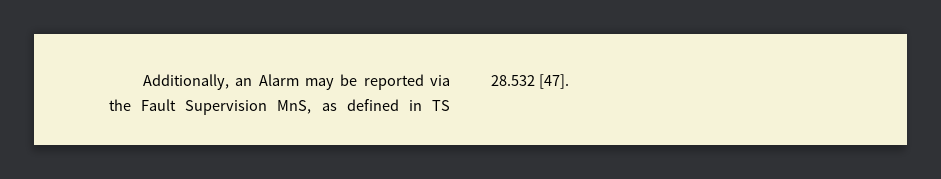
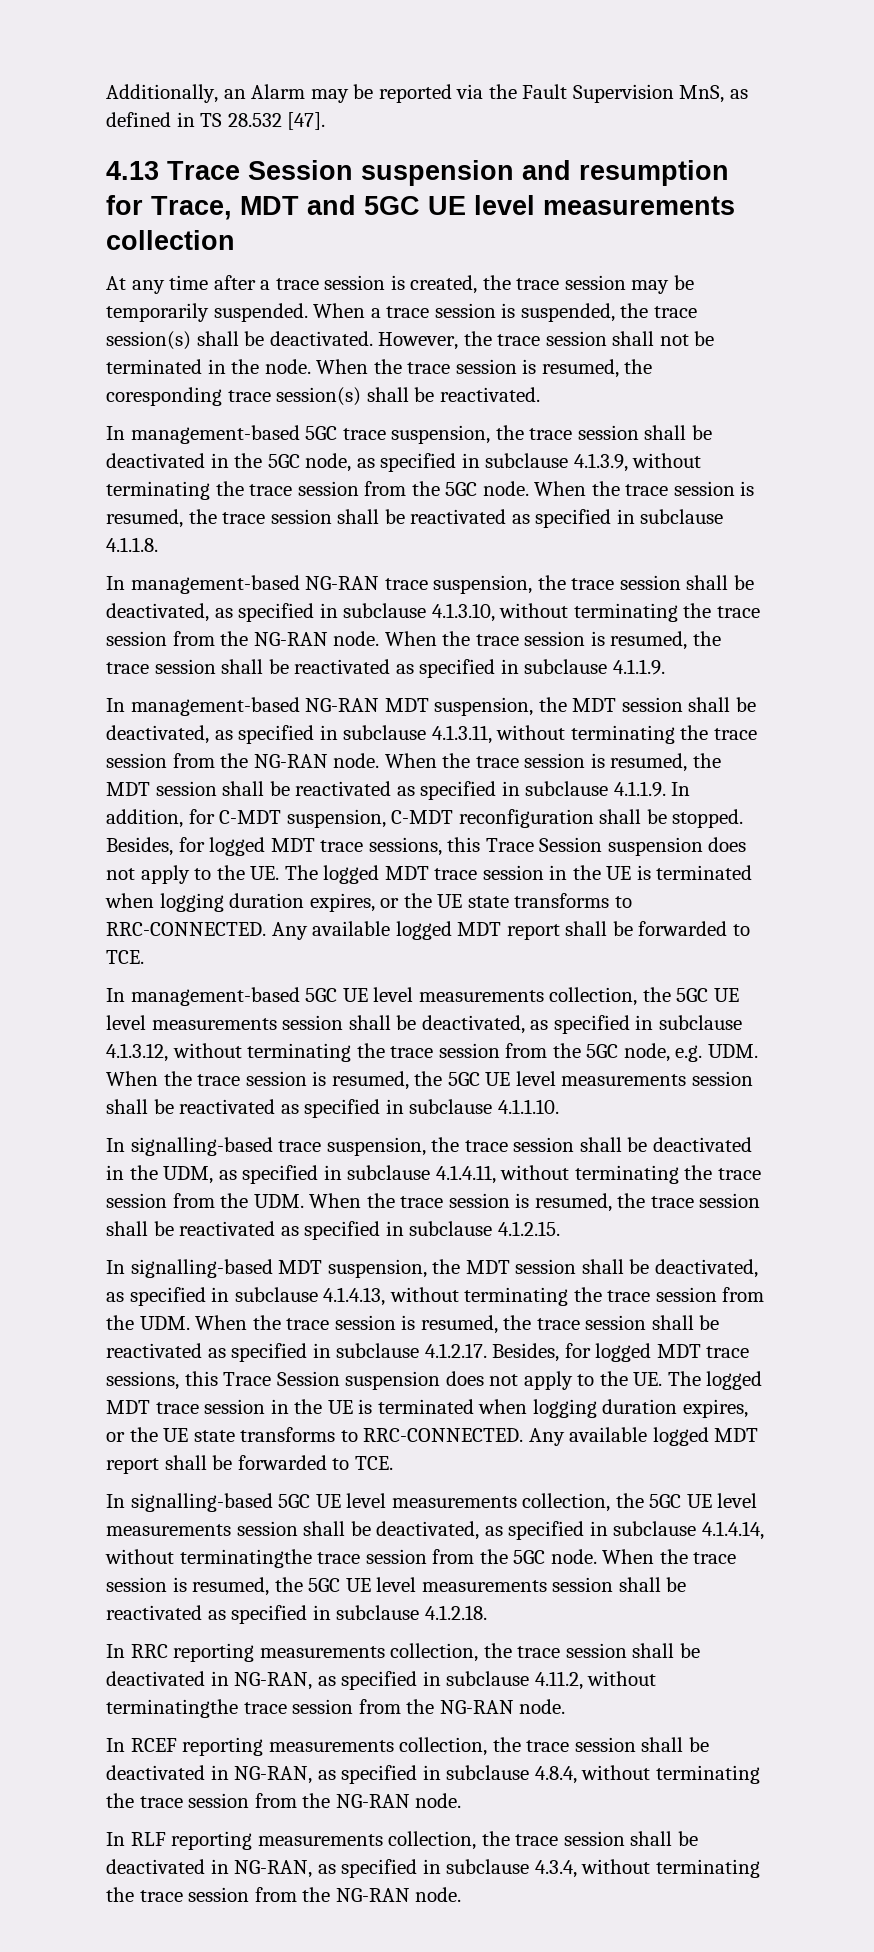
(569, 81) none -> [106,160,729,186] [106,195,735,220] [106,230,235,250] [106,275,694,294] [106,303,697,322] [106,331,715,350] [106,359,653,378] [106,387,540,406] [106,425,712,444] [106,453,702,472] [106,481,755,500] [106,509,724,528] [106,537,158,552] [106,575,754,594] [106,603,760,622] [106,631,721,650] [106,659,665,678] [106,697,756,716] [106,725,757,744] [106,753,721,772] [106,781,691,800] [106,809,744,828] [106,837,747,856] [106,865,753,884] [105,893,632,912] [106,921,750,940] [106,950,144,964] [106,987,739,1006] [106,1015,742,1034] [106,1043,758,1062] [106,1071,753,1090] [106,1099,559,1118] [106,1137,752,1156] [106,1165,761,1184] [106,1193,761,1212] [106,1221,560,1240] [106,1259,758,1278] [106,1287,765,1306] [106,1315,720,1334] [106,1343,750,1362] [106,1371,763,1390] [106,1399,748,1418] [106,1427,759,1446] [106,1455,393,1474] [106,1493,758,1512] [106,1521,764,1540] [105,1549,737,1568] [106,1577,687,1596] [106,1605,487,1624] [106,1643,700,1662] [106,1671,657,1690] [106,1699,566,1718] [106,1737,709,1756] [106,1765,760,1784] [106,1793,462,1808] [106,1831,698,1850] [106,1859,760,1878] [106,1887,462,1902] // 4.13 Trace Session suspension and resumption for Trace, MDT and 5GC UE level measurements collection // At any time after a trace session is created, the trace session may be temporarily suspended. When a trace session is suspended, the trace session(s) shall be deactivated. However, the trace session shall not be terminated in the node. When the trace session is resumed, the coresponding trace session(s) shall be reactivated. // In management-based 5GC trace suspension, the trace session shall be deactivated in the 5GC node, as specified in subclause 4.1.3.9, without terminating the trace session from the 5GC node. When the trace session is resumed, the trace session shall be reactivated as specified in subclause 4.1.1.8. // In management-based NG-RAN trace suspension, the trace session shall be deactivated, as specified in subclause 4.1.3.10, without terminating the trace session from the NG-RAN node. When the trace session is resumed, the trace session shall be reactivated as specified in subclause 4.1.1.9. // In management-based NG-RAN MDT suspension, the MDT session shall be deactivated, as specified in subclause 4.1.3.11, without terminating the trace session from the NG-RAN node. When the trace session is resumed, the MDT session shall be reactivated as specified in subclause 4.1.1.9. In addition, for C-MDT suspension, C-MDT reconfiguration shall be stopped. Besides, for logged MDT trace sessions, this Trace Session suspension does not apply to the UE. The logged MDT trace session in the UE is terminated when logging duration expires, or the UE state transforms to RRC-CONNECTED. Any available logged MDT report shall be forwarded to TCE. // In management-based 5GC UE level measurements collection, the 5GC UE level measurements session shall be deactivated, as specified in subclause 4.1.3.12, without terminating the trace session from the 5GC node, e.g. UDM. When the trace session is resumed, the 5GC UE level measurements session shall be reactivated as specified in subclause 4.1.1.10. // In signalling-based trace suspension, the trace session shall be deactivated in the UDM, as specified in subclause 4.1.4.11, without terminating the trace session from the UDM. When the trace session is resumed, the trace session shall be reactivated as specified in subclause 4.1.2.15. // In signalling-based MDT suspension, the MDT session shall be deactivated, as specified in subclause 4.1.4.13, without terminating the trace session from the UDM. When the trace session is resumed, the trace session shall be reactivated as specified in subclause 4.1.2.17. Besides, for logged MDT trace sessions, this Trace Session suspension does not apply to the UE. The logged MDT trace session in the UE is terminated when logging duration expires, or the UE state transforms to RRC-CONNECTED. Any available logged MDT report shall be forwarded to TCE. // In signalling-based 5GC UE level measurements collection, the 5GC UE level measurements session shall be deactivated, as specified in subclause 4.1.4.14, without terminatingthe trace session from the 5GC node. When the trace session is resumed, the 5GC UE level measurements session shall be reactivated as specified in subclause 4.1.2.18. // In RRC reporting measurements collection, the trace session shall be deactivated in NG-RAN, as specified in subclause 4.11.2, without terminatingthe trace session from the NG-RAN node. // In RCEF reporting measurements collection, the trace session shall be deactivated in NG-RAN, as specified in subclause 4.8.4, without terminating the trace session from the NG-RAN node. // In RLF reporting measurements collection, the trace session shall be deactivated in NG-RAN, as specified in subclause 4.3.4, without terminating the trace session from the NG-RAN node.

